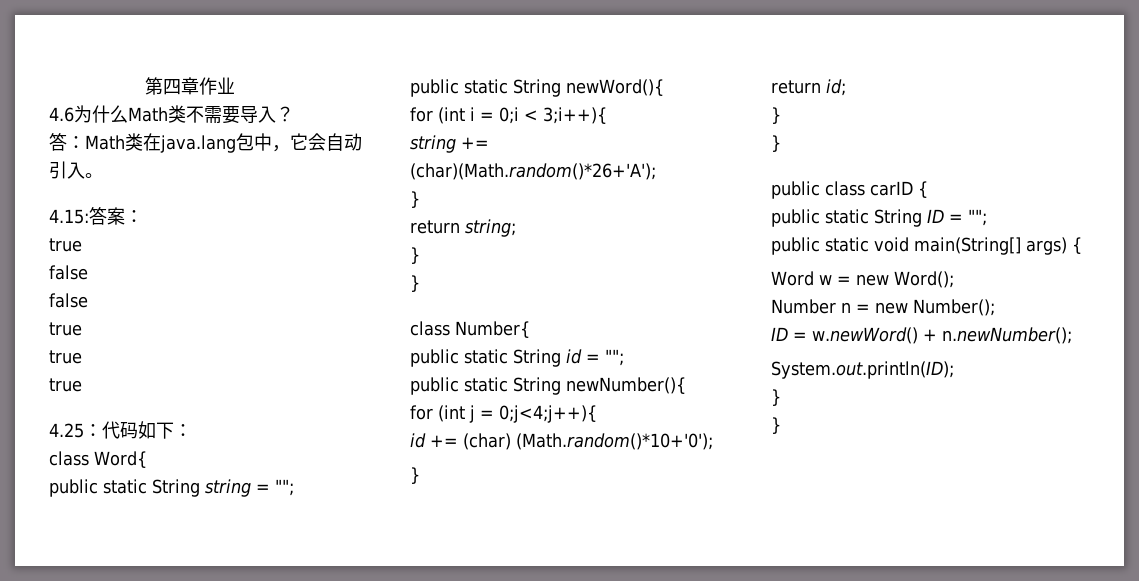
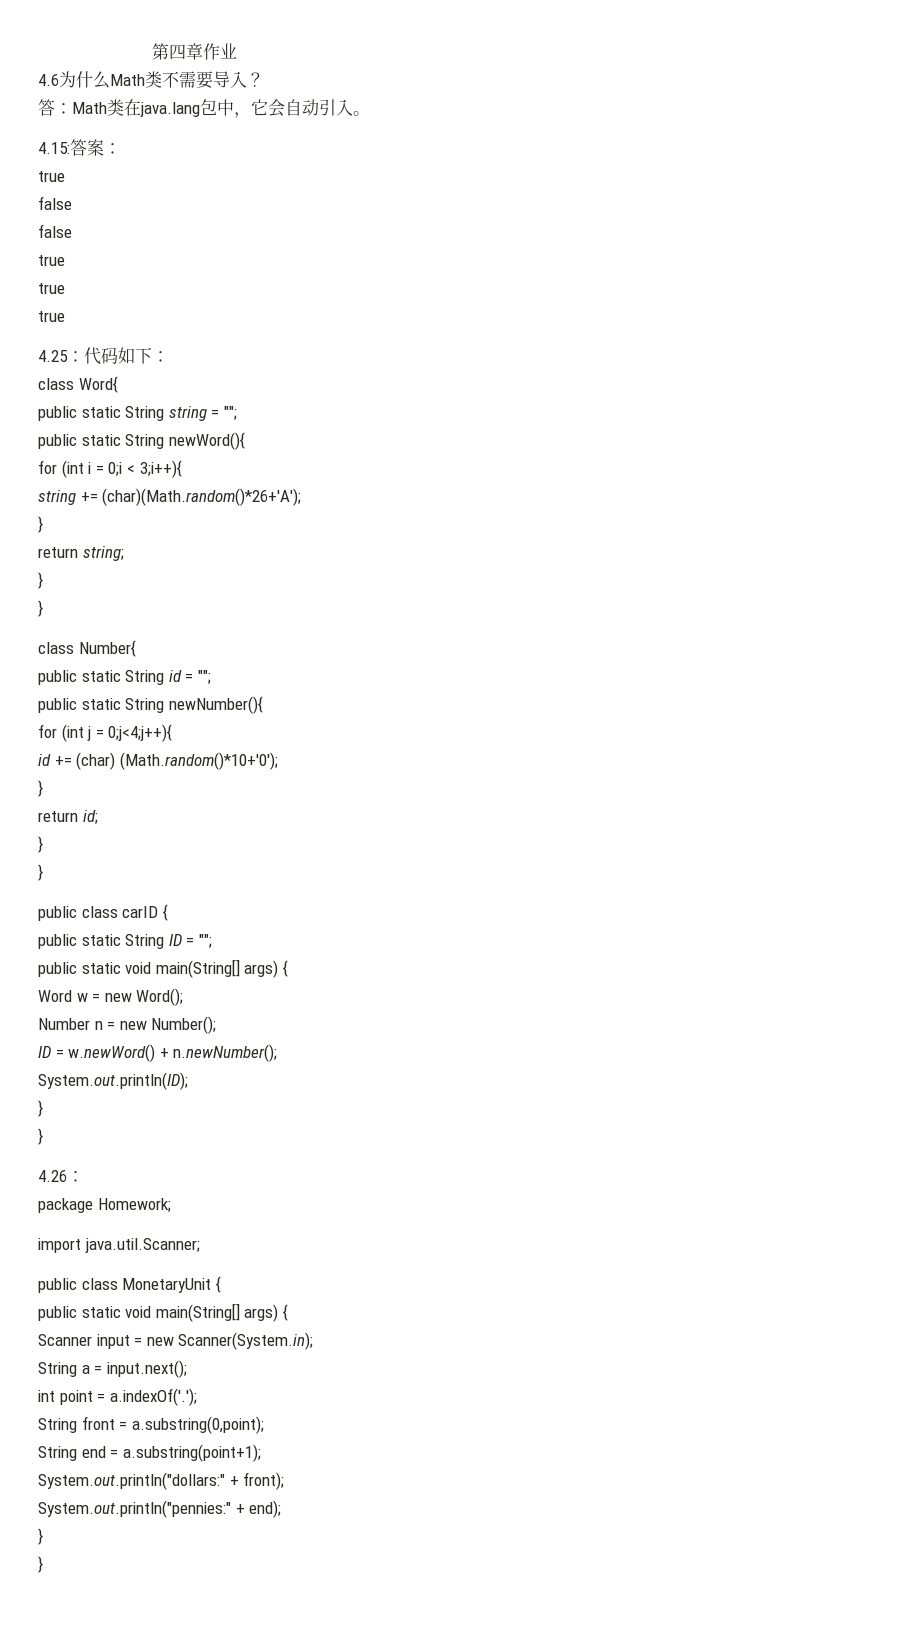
(781, 425) none -> [38,1170,84,1182] [38,1198,171,1213] [38,1238,200,1253] [38,1276,221,1293] [38,1303,288,1322] [38,1332,314,1350] [38,1360,187,1378] [38,1388,197,1406] [38,1416,264,1434] [38,1444,261,1462] [38,1472,285,1490] [38,1500,282,1518] [38,1528,43,1545] [38,1556,43,1573] // 4.26： // package Homework; // import java.util.Scanner; // public class MonetaryUnit { // public static void main(String[] args) { // Scanner input = new Scanner(System.in); // String a = input.next(); // int point = a.indexOf('.'); // String front = a.substring(0,point); // String end = a.substring(point+1); // System.out.println("dollars:" + front); // System.out.println("pennies:" + end); // } // }

